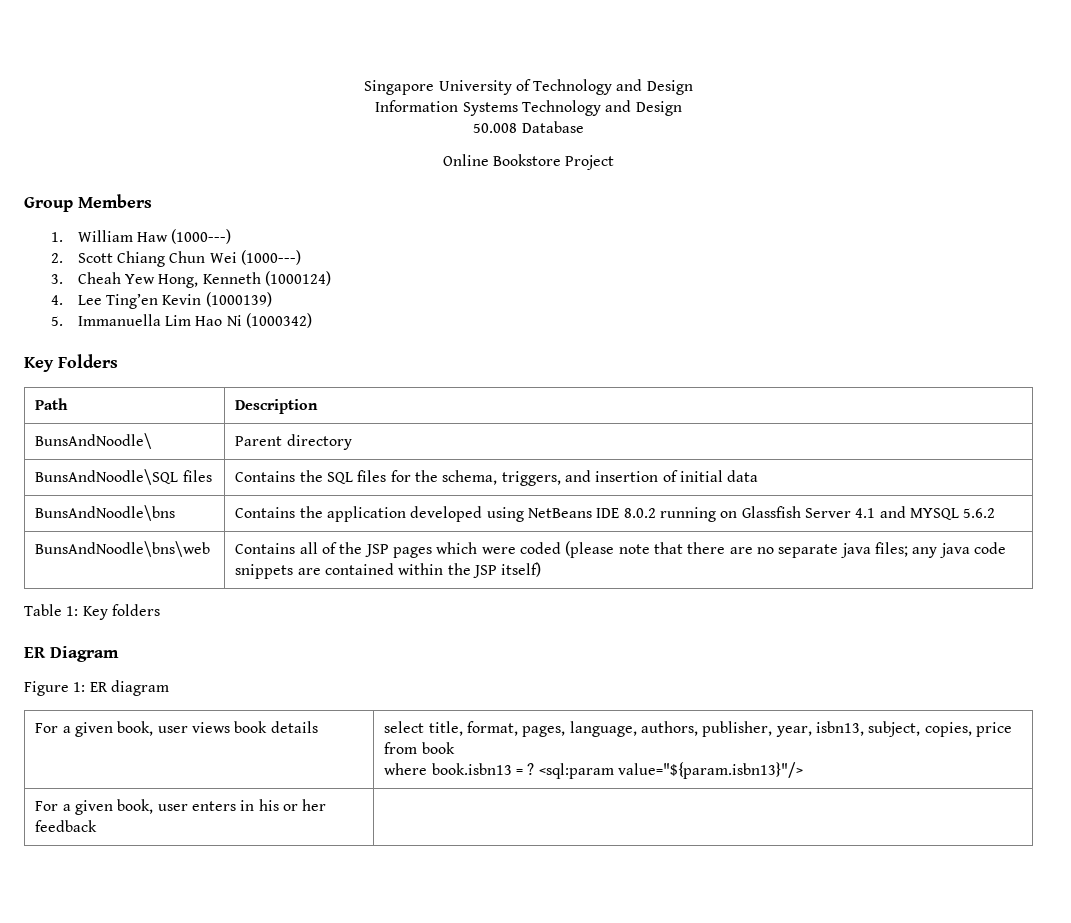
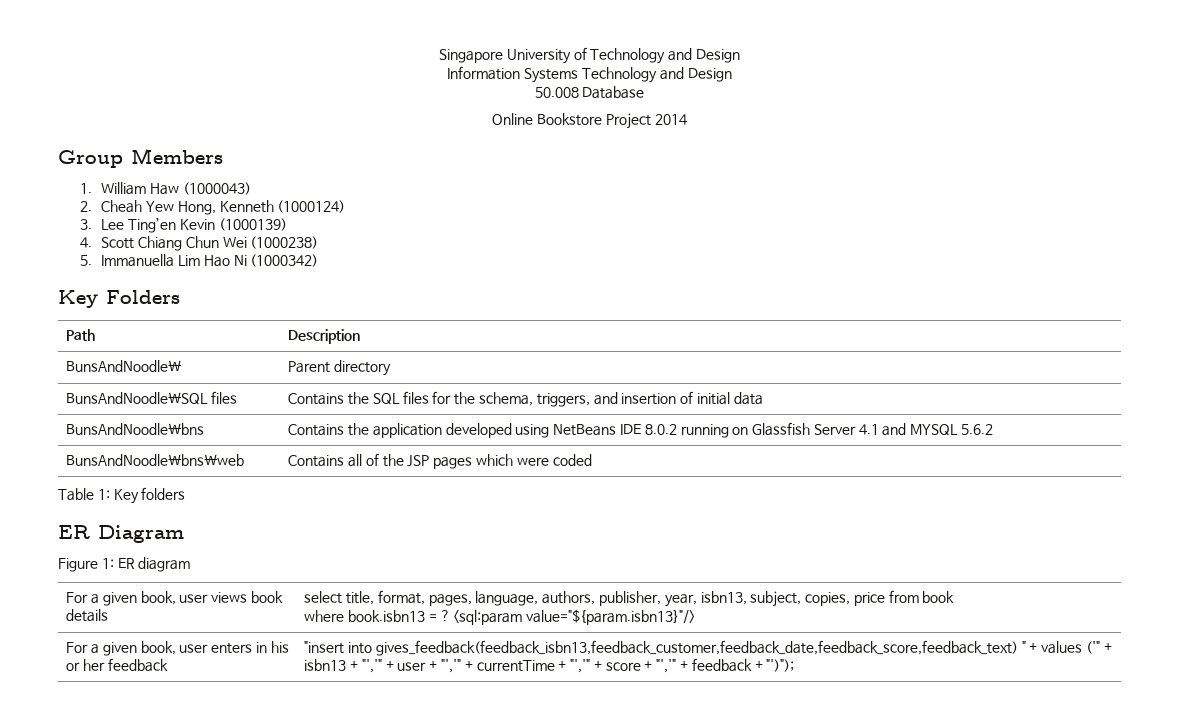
(615, 162) none -> [654,114,687,125] 2014
[171,229,232,244] [50,250,301,267] [50,274,63,284] (1000---) // 2. Scott Chiang Chun Wei (1000---) // 3. -> [182,182,251,195] [79,201,92,212] (1000043) // 2.
[50,295,63,305] 4. -> [79,219,92,230] 3.
(272, 299) none -> [79,236,319,251] // 4. Scott Chiang Chun Wei (1000238)
[565,541,1006,558] [235,562,542,579] (please note that there are no separate java files; any java code snippets are contained within the JSP itself) -> (592, 460) none
(98, 826) none -> [304,640,1112,656] [304,658,795,673] "insert into gives_feedback(feedback_isbn13,feedback_customer,feedback_date,feedback_score,feedback_text) " + values ('" + isbn13 + "','" + user + "','" + currentTime + "','" + score + "','" + feedback + "')");

